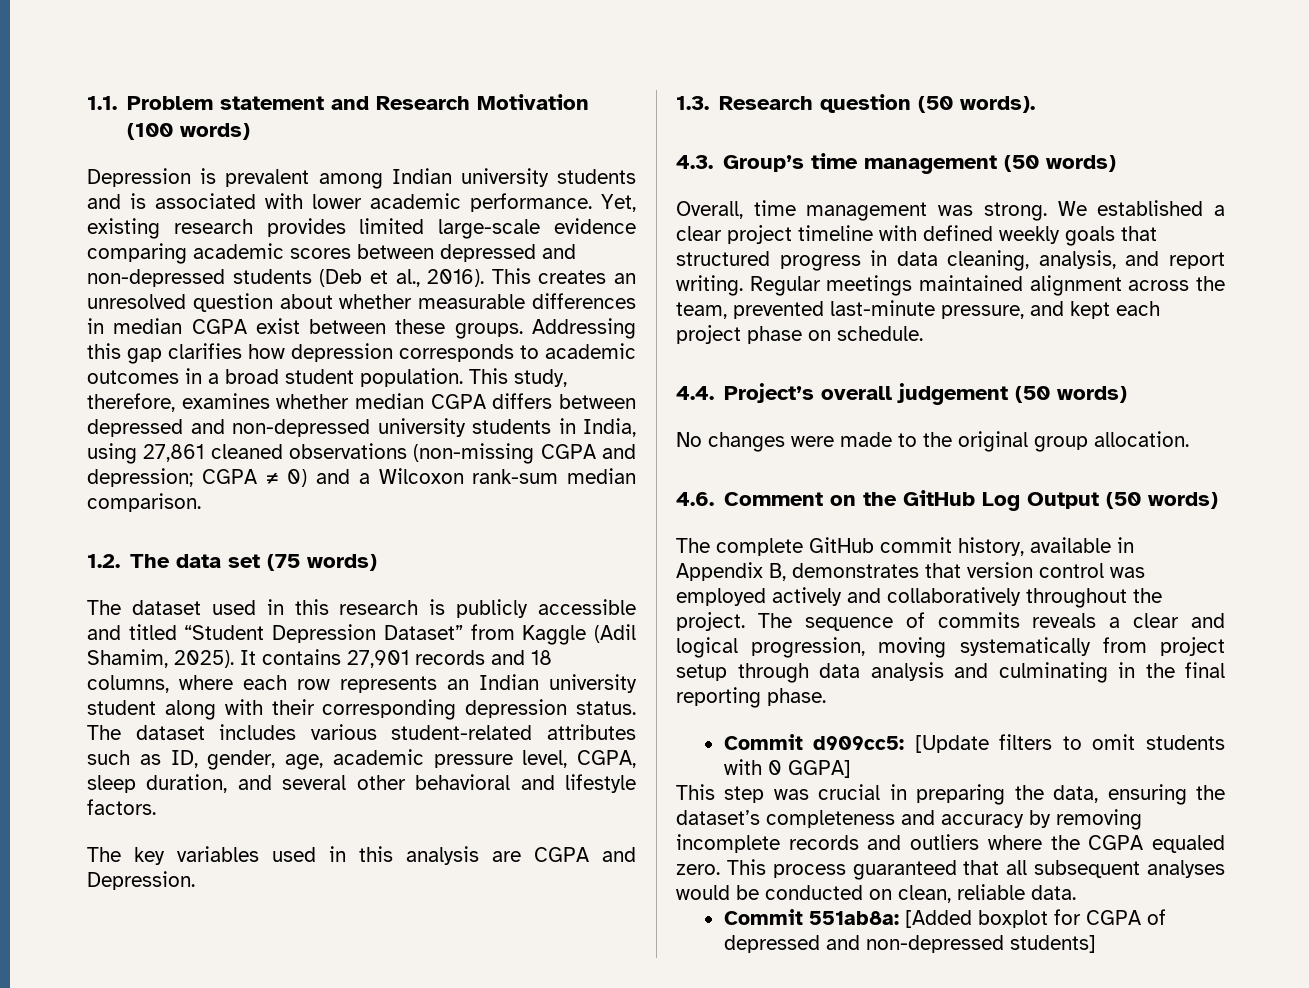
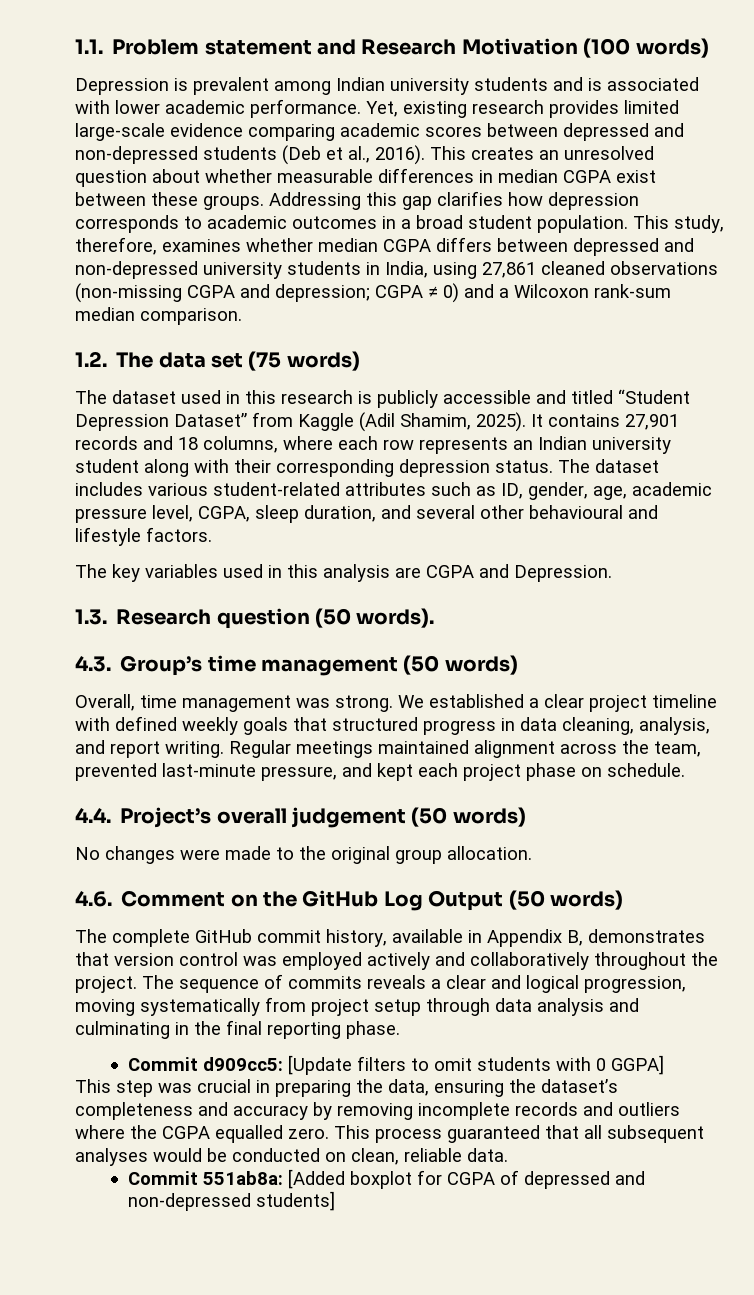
[415,774,511,790] behavioral -> [529,505,623,519] behavioural
[1152,835,1225,853] equaled -> [215,1125,283,1143] equalled

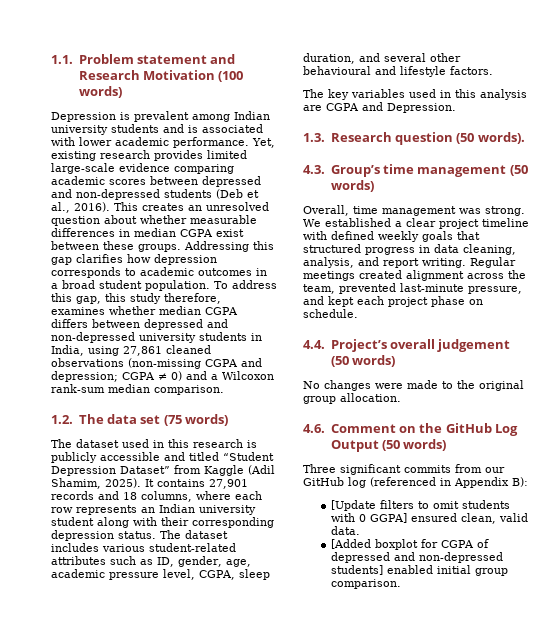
[633,215,724,233] This study, -> [214,280,277,289] [51,293,161,304] To address this gap, this study
[378,740,469,754] maintained -> [359,270,402,279] created
[75,929,705,947] [75,952,718,970] [75,974,686,993] [75,997,639,1016] [75,1020,400,1039] [127,1057,283,1071] The complete GitHub commit history, available in Appendix B, demonstrates that version control was employed actively and collaboratively throughout the project. The sequence of commits reveals a clear and logical progression, moving systematically from project setup through data analysis and culminating in the final reporting phase. // Commit d909cc5: -> [303,464,505,475] [303,477,528,488] Three significant commits from our GitHub log (referenced in Appendix B): //
[75,1079,618,1097] [75,1102,680,1120] [75,1125,704,1143] [75,1148,462,1166] // This step was crucial in preparing the data, ensuring the dataset’s completeness and accuracy by removing incomplete records and outliers where the CGPA equalled zero. This process guaranteed that all subsequent analyses would be conducted on clean, reliable -> [410,513,528,524] ensured clean, valid
[127,1171,283,1185] Commit 551ab8a: -> (360, 530) none
(335, 1201) none -> [386,565,508,576] [330,579,401,589] enabled initial group comparison.

